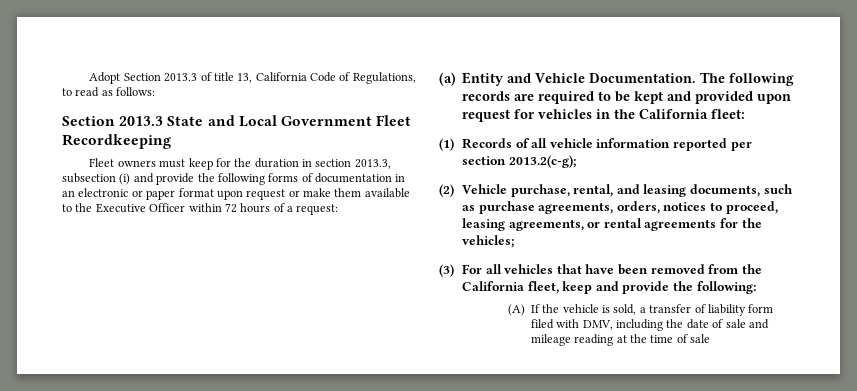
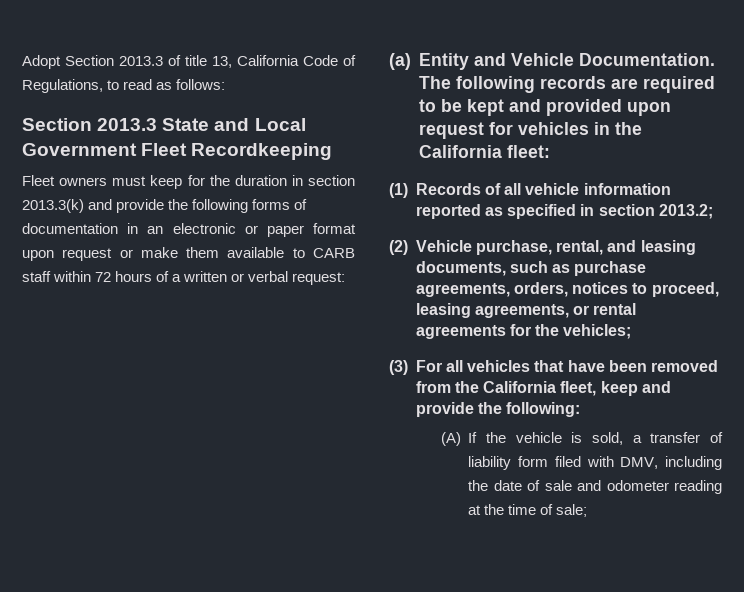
[354,159,391,169] [62,173,131,185] 2013.3, subsection (i) -> [22,199,84,213] 2013.3(k)
[75,203,186,213] the Executive Officer -> [313,248,355,258] [22,271,51,282] CARB staff
(293, 209) none -> [183,271,289,282] written or verbal
[730,142,752,151] [461,155,576,168] per section 2013.2(c-g); -> [484,204,714,219] as specified in section 2013.2;
[530,334,571,346] mileage -> [606,480,669,491] odometer
[690,334,711,343] sale -> [556,504,588,517] sale;

